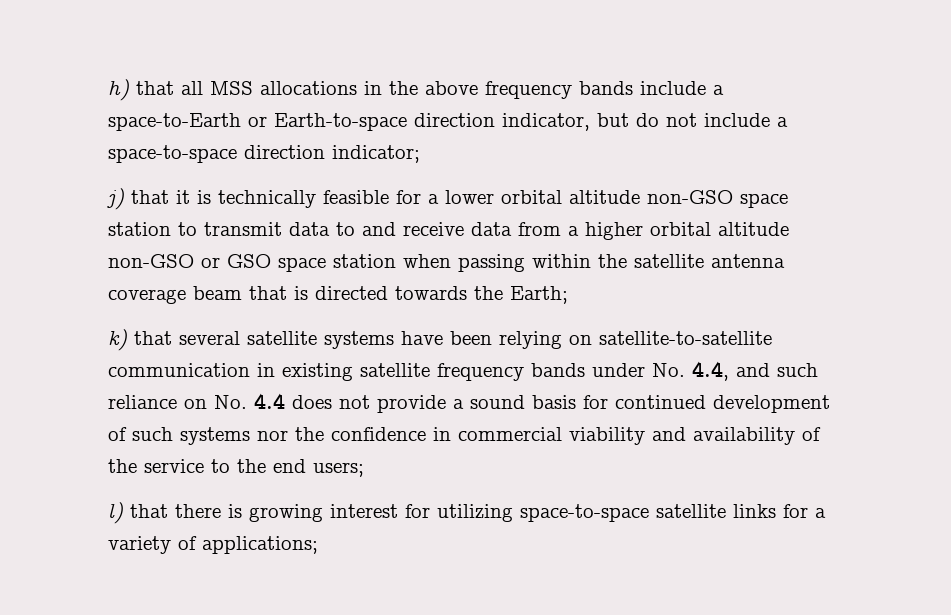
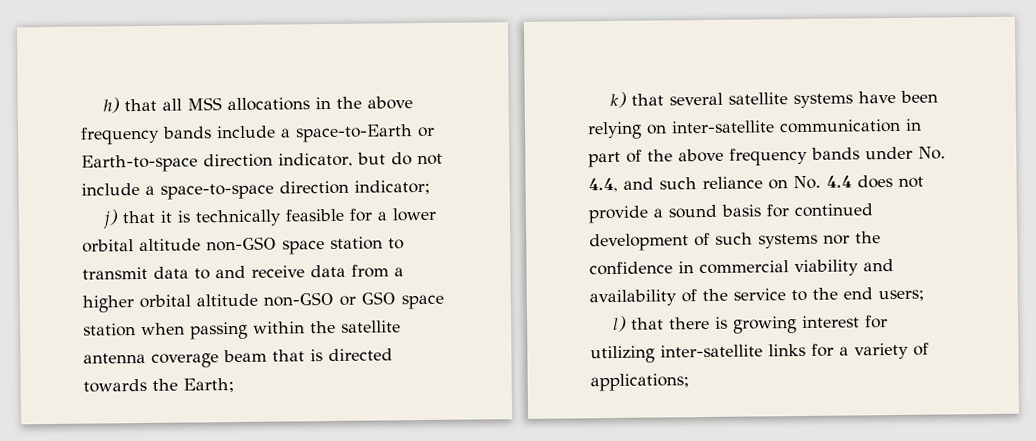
[599,331,772,345] satellite-to-satellite -> [671,120,775,134] inter-satellite
[282,363,430,381] existing satellite -> [588,148,724,168] part of the above
[520,504,726,522] space-to-space satellite -> [660,344,763,358] inter-satellite

